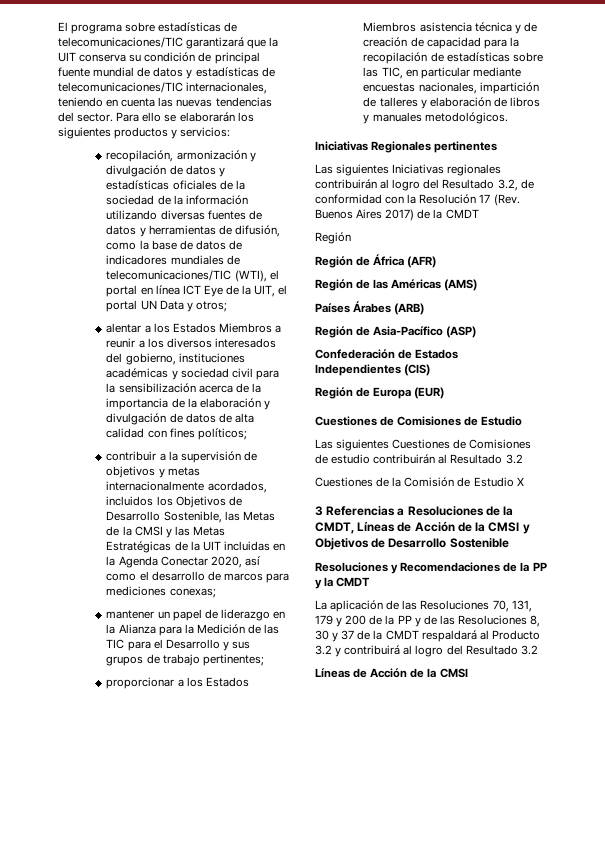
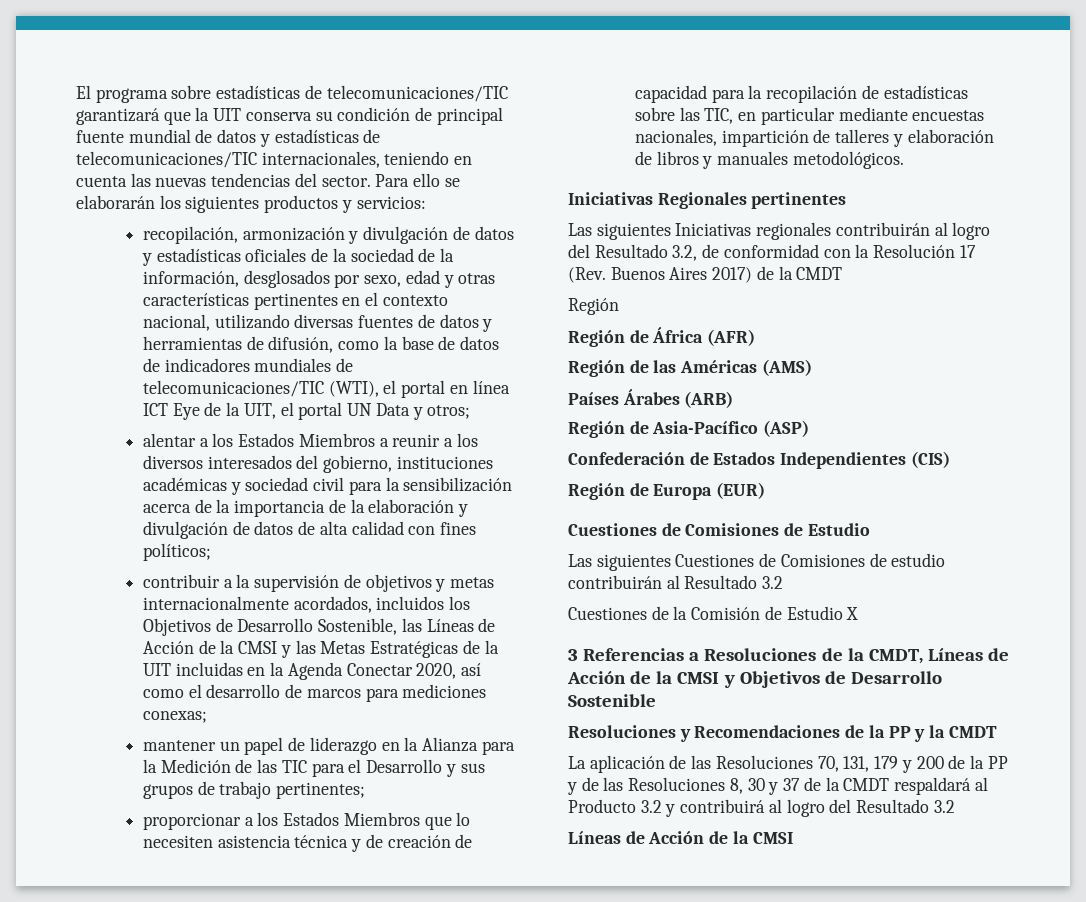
[185,195,248,205] información -> [143,270,496,288] [143,292,448,310] [143,314,211,331] información, desglosados por sexo, edad y otras características pertinentes en el contexto nacional,
[242,511,275,521] Metas -> [426,618,496,632] [143,641,195,654] Líneas de Acción
(417, 27) none -> [424,812,471,830] [143,835,214,848] que lo necesiten

